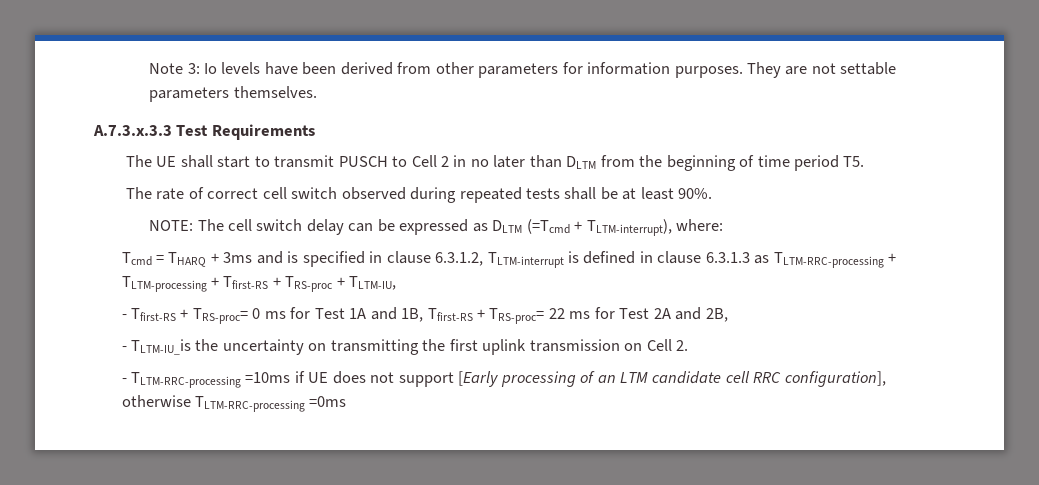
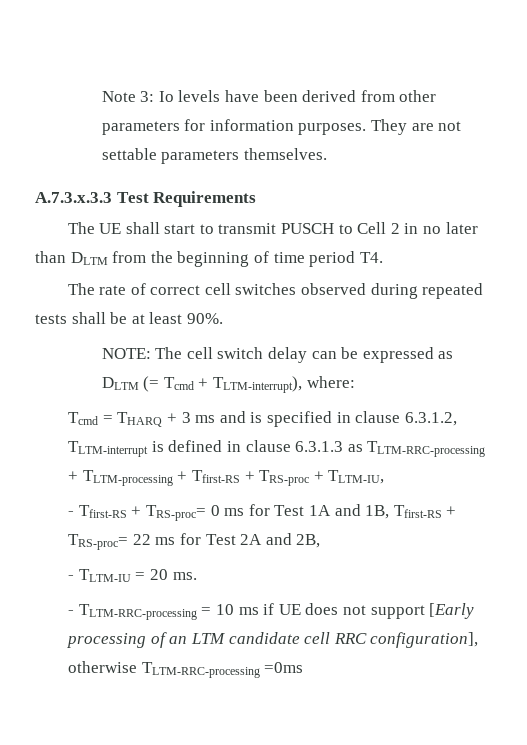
[843,156,865,167] T5. -> [359,252,383,263] T4.
[291,187,338,199] switch -> [235,283,297,295] switches
[526,219,570,234] (=Tcmd -> [143,376,194,392] (= Tcmd
[223,252,253,263] 3ms -> [181,412,216,423] 3 ms
[131,339,689,355] TLTM-IU_is the uncertainty on transmitting the first uplink transmission on Cell 2. -> [78,569,197,582] TLTM-IU = 20 ms.
[245,372,291,383] =10ms -> [201,604,259,615] = 10 ms

